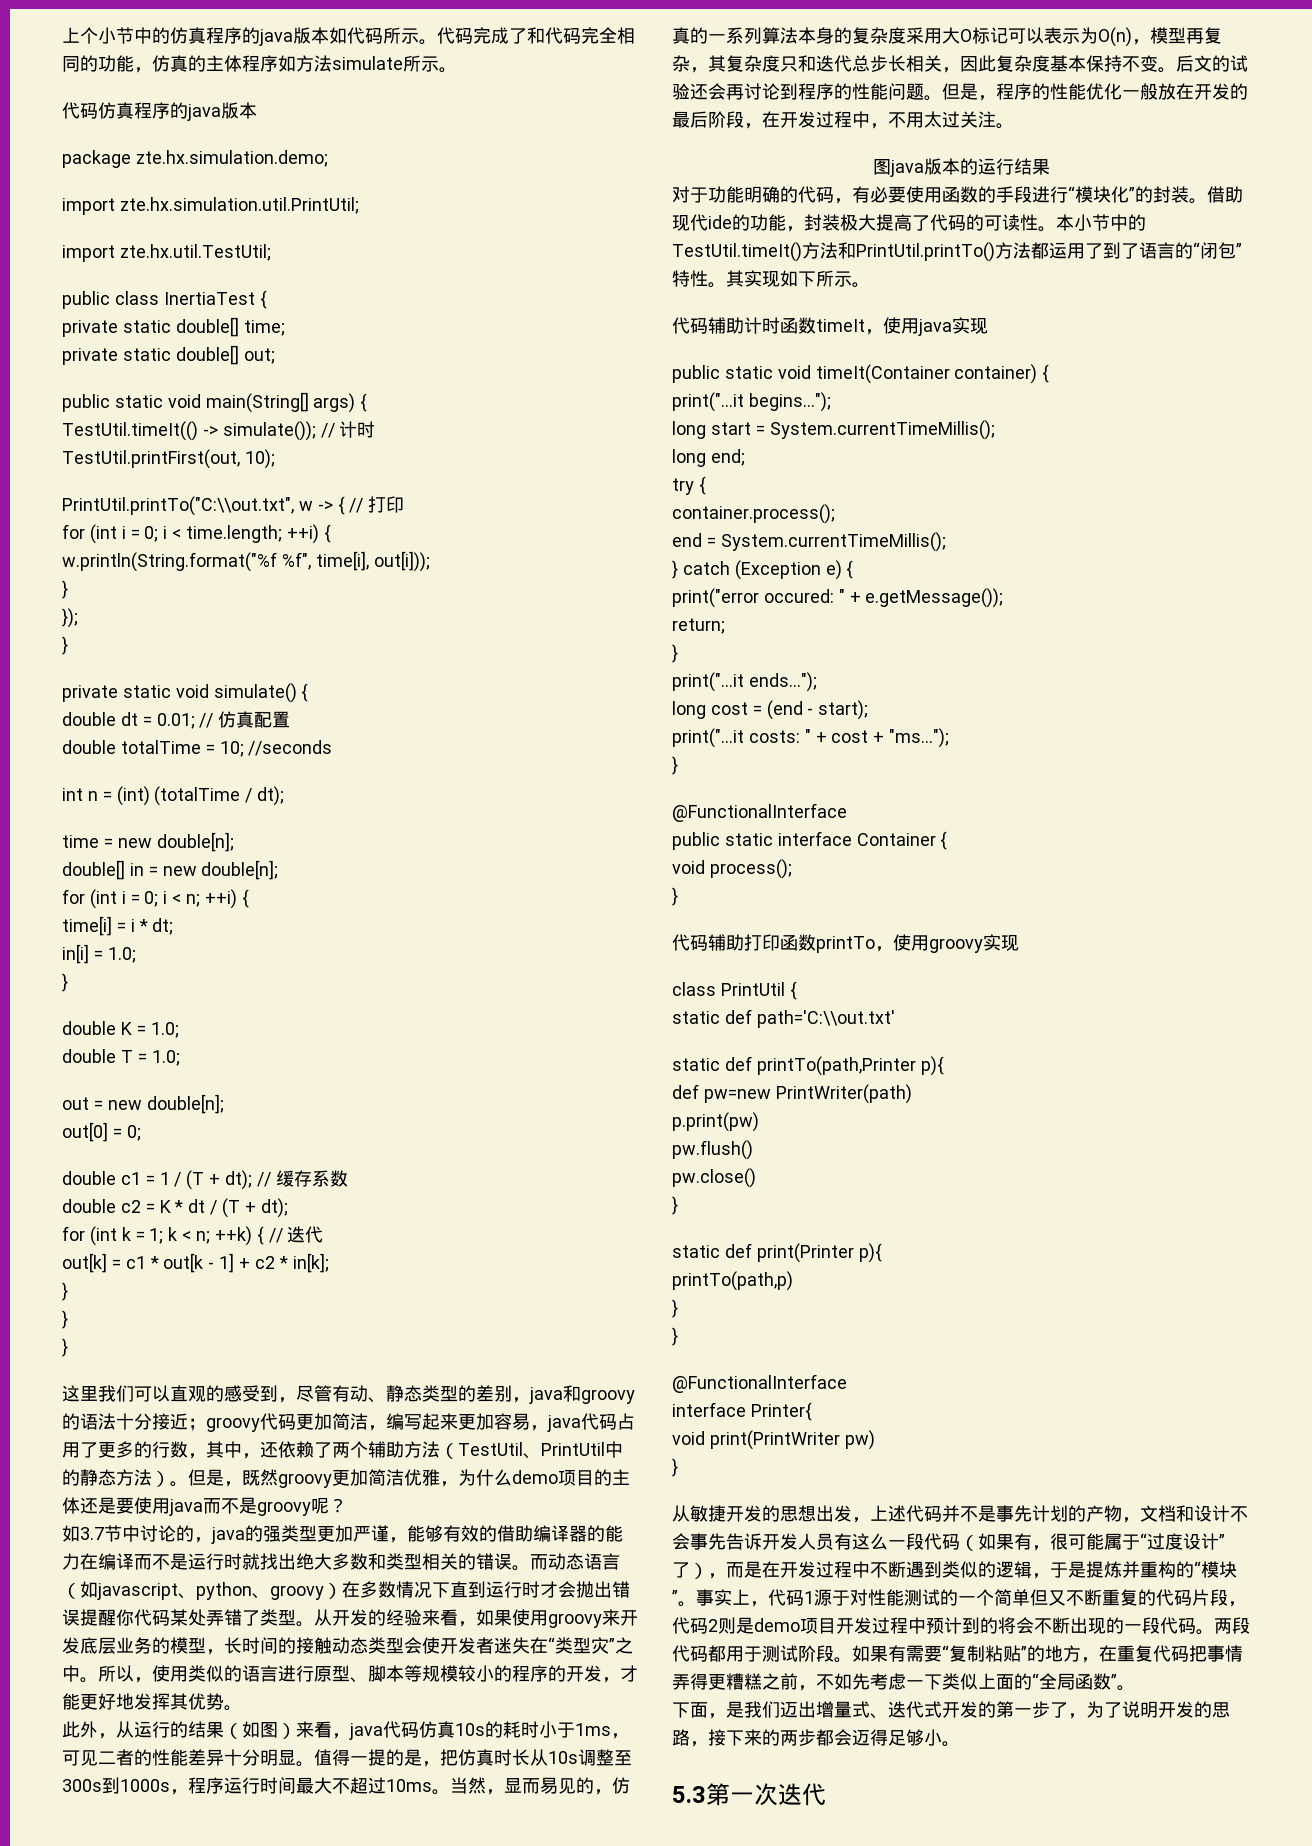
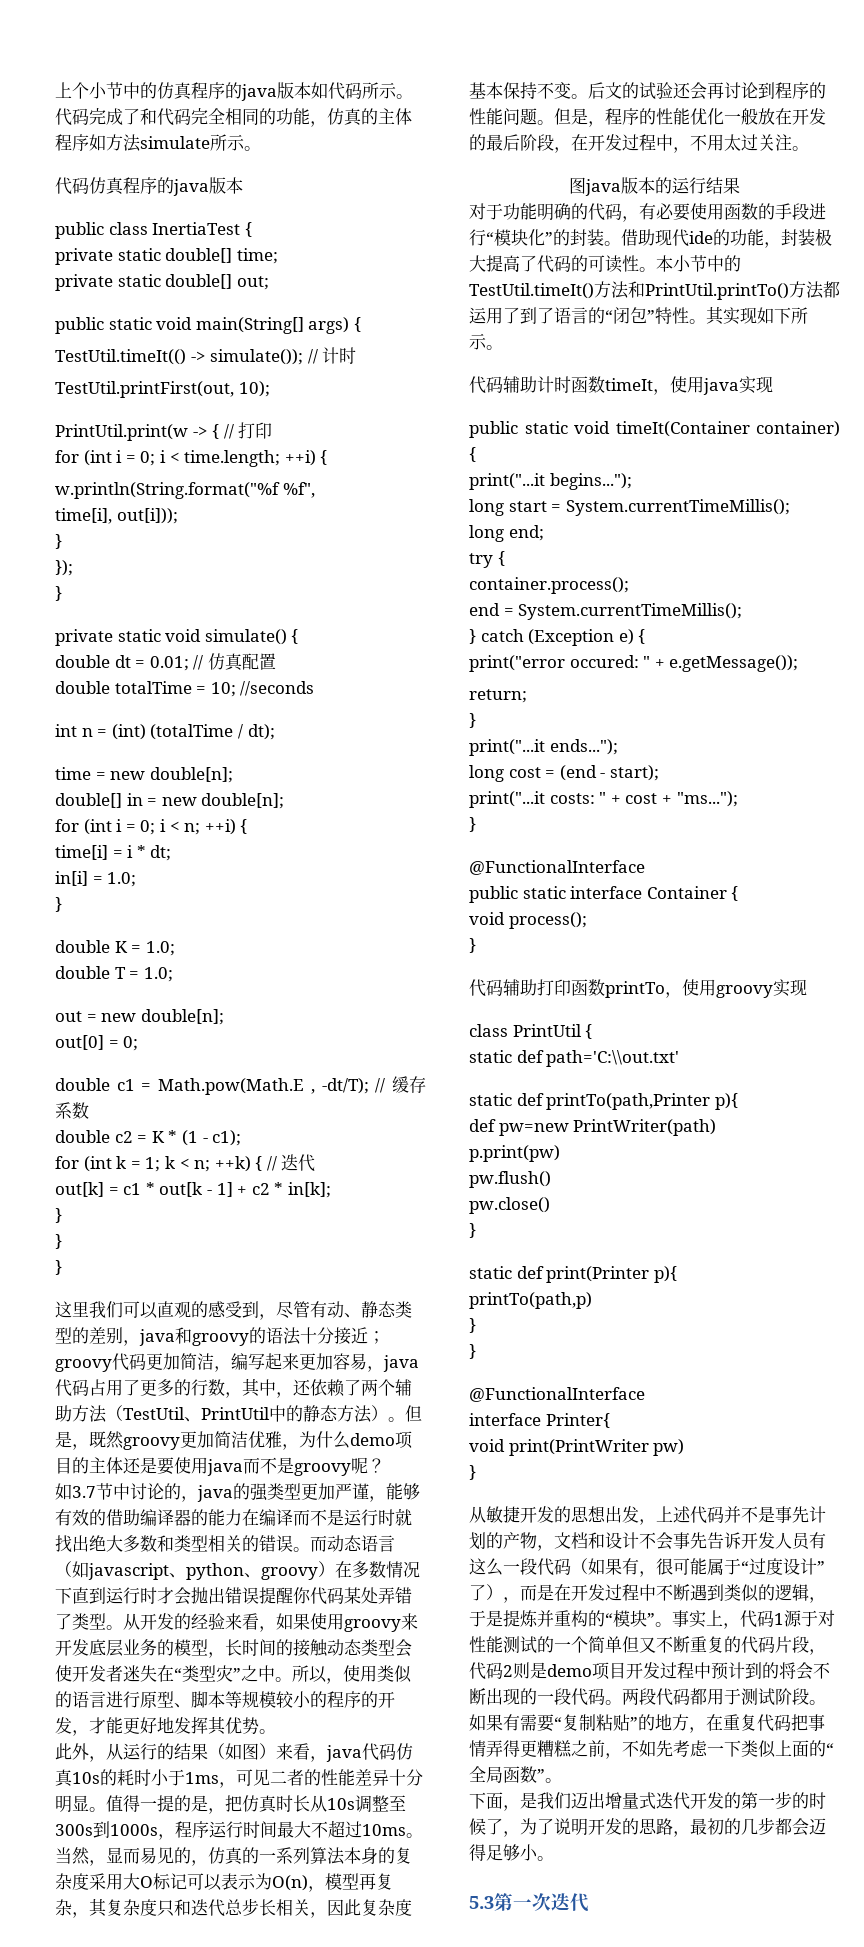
[62,150,328,168] [62,197,359,215] [62,244,271,262] // package zte.hx.simulation.demo; // import zte.hx.simulation.util.PrintUtil; // import zte.hx.util.TestUtil; -> (243, 185) none
[62,496,313,516] PrintUtil.printTo("C:\\out.txt", w -> [55,424,188,441] PrintUtil.print(w
(311, 561) none -> (315, 490) //
[159,1170,253,1190] 1 / (T + dt); -> [158,1078,369,1095] Math.pow(Math.E , -dt/T);
[188,1198,288,1218] dt / (T + dt); -> [181,1130,242,1146] (1 - c1);
[870,1701,942,1719] 、迭代式 -> [656,1792,690,1810] 迭代
(1050, 1709) none -> [792,1792,826,1809] [469,1818,486,1835] 的时候
[708,1729,798,1746] 接下来的两 -> [690,1818,758,1835] 最初的几

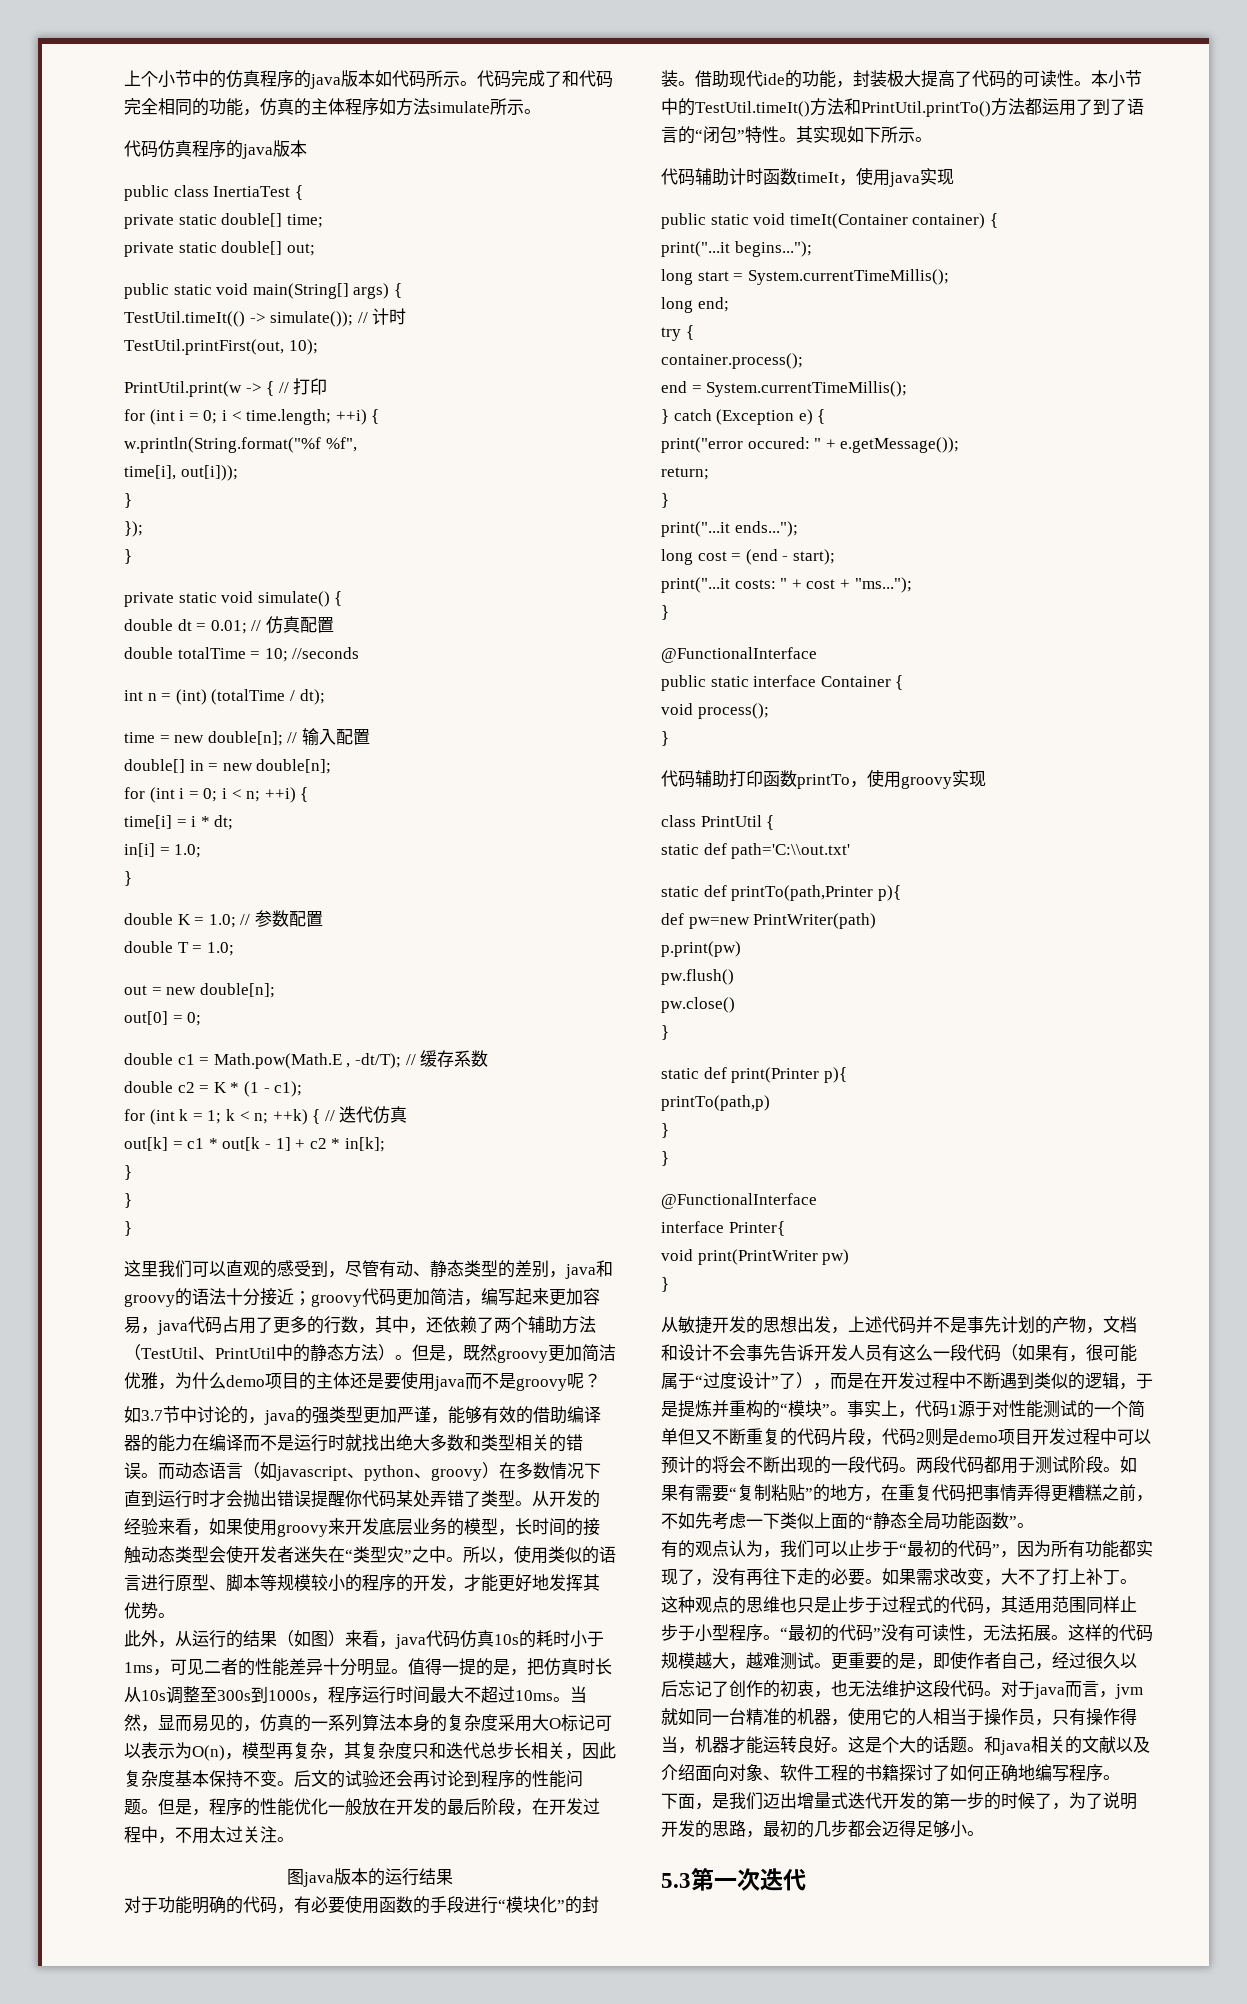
(233, 775) none -> [287,728,370,746] // 输入配置
(175, 948) none -> [240,910,323,927] // 参数配置
(316, 1163) none -> [373,1106,408,1124] 仿真
[711,1662,762,1680] 预计到 -> [1117,1429,1151,1445] [661,1456,695,1474] 可以预计
[469,1766,503,1783] 全局 -> [873,1512,975,1530] 静态全局功能
(562, 1780) none -> [661,1540,1153,1558] [661,1568,1137,1586] [661,1596,1137,1614] [661,1624,1153,1642] [661,1651,1137,1670] [661,1680,1143,1699] [661,1707,1137,1726] [661,1736,1150,1755] [661,1764,1120,1782] // 有的观点认为，我们可以止步于“最初的代码”，因为所有功能都实现了，没有再往下走的必要。如果需求改变，大不了打上补丁。这种观点的思维也只是止步于过程式的代码，其适用范围同样止步于小型程序。“最初的代码”没有可读性，无法拓展。这样的代码规模越大，越难测试。更重要的是，即使作者自己，经过很久以后忘记了创作的初衷，也无法维护这段代码。对于java而言，jvm就如同一台精准的机器，使用它的人相当于操作员，只有操作得当，机器才能运转良好。这是个大的话题。和java相关的文献以及介绍面向对象、软件工程的书籍探讨了如何正确地编写程序。

